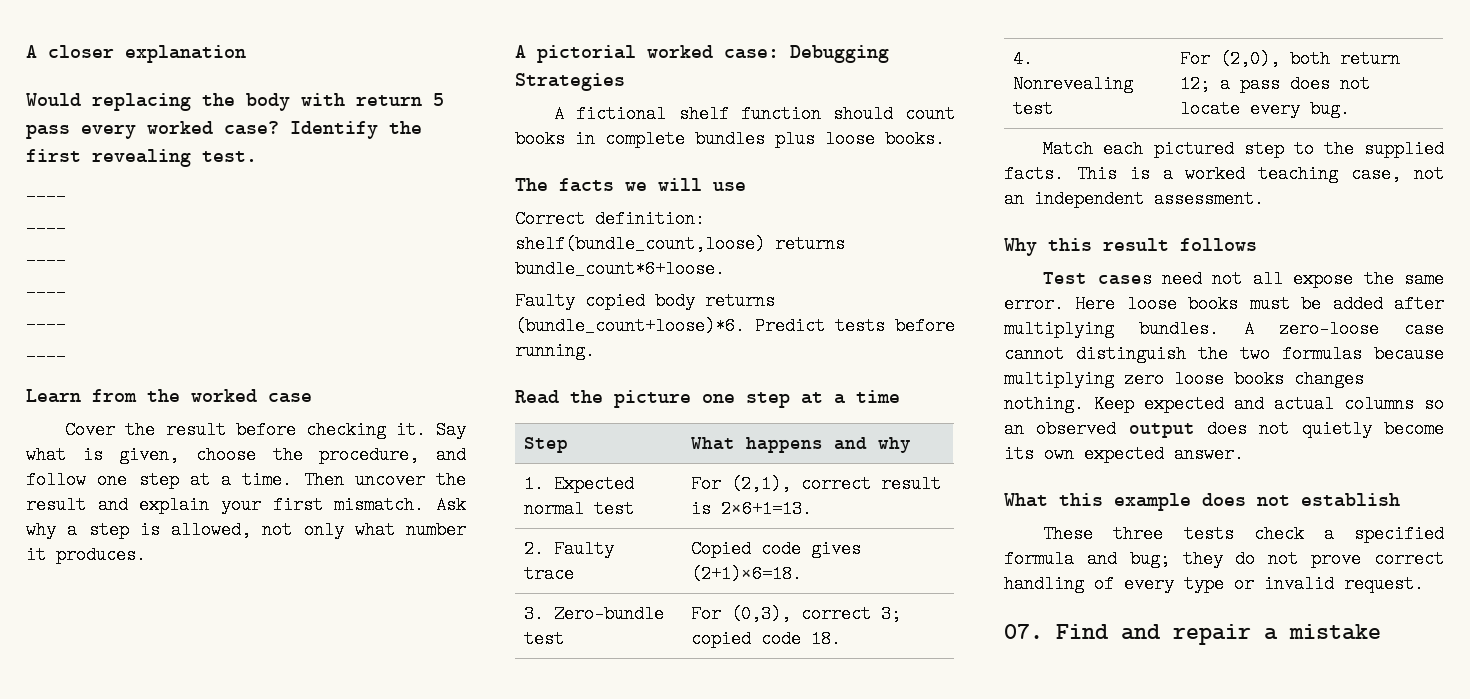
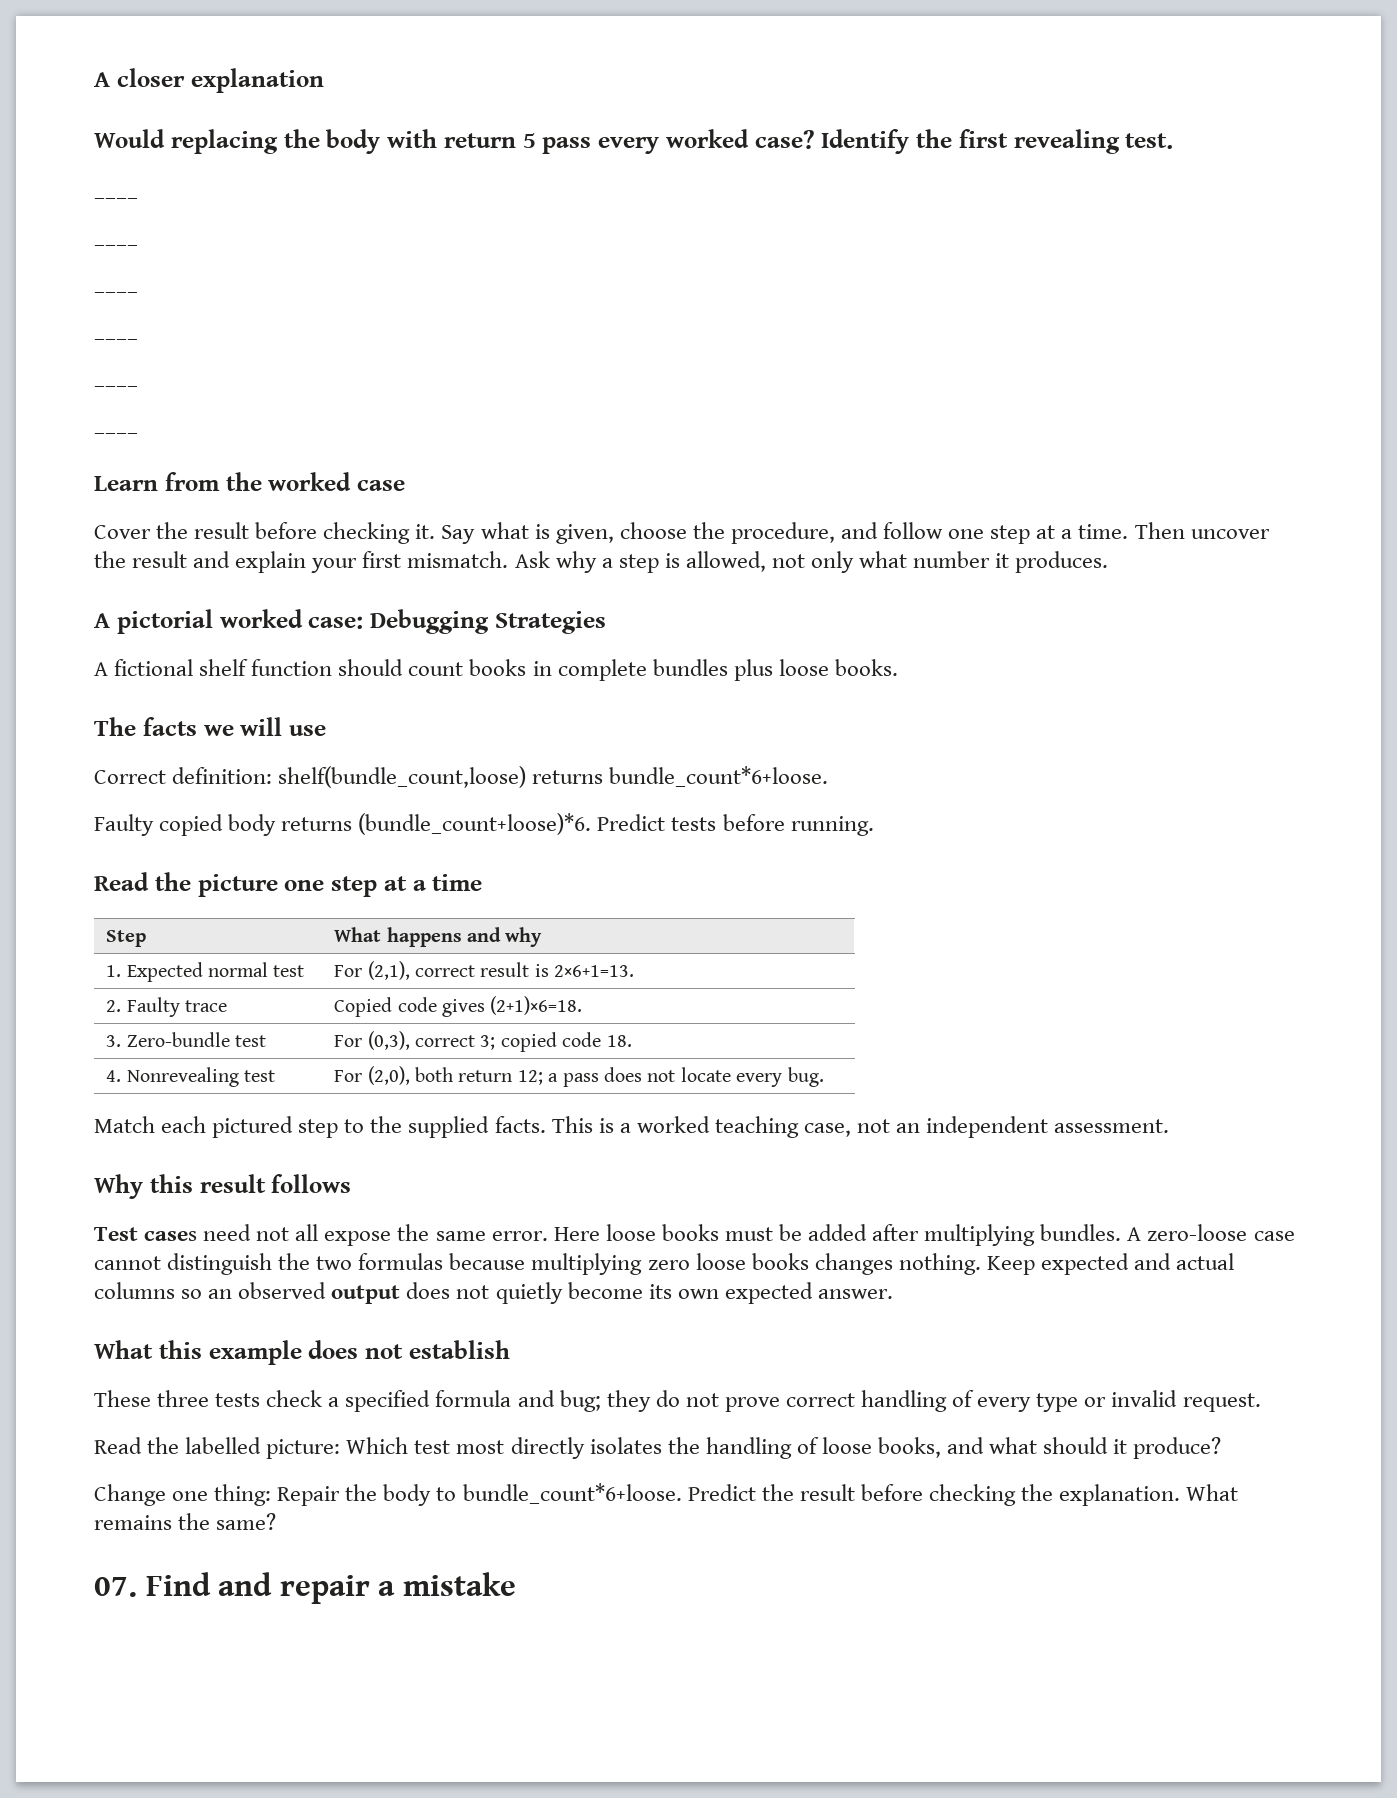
(1424, 584) none -> [94,1437,1222,1459] [94,1483,1239,1506] [94,1513,277,1530] // Read the labelled picture: Which test most directly isolates the handling of loose books, and what should it produce? // Change one thing: Repair the body to bundle_count*6+loose. Predict the result before checking the explanation. What remains the same?

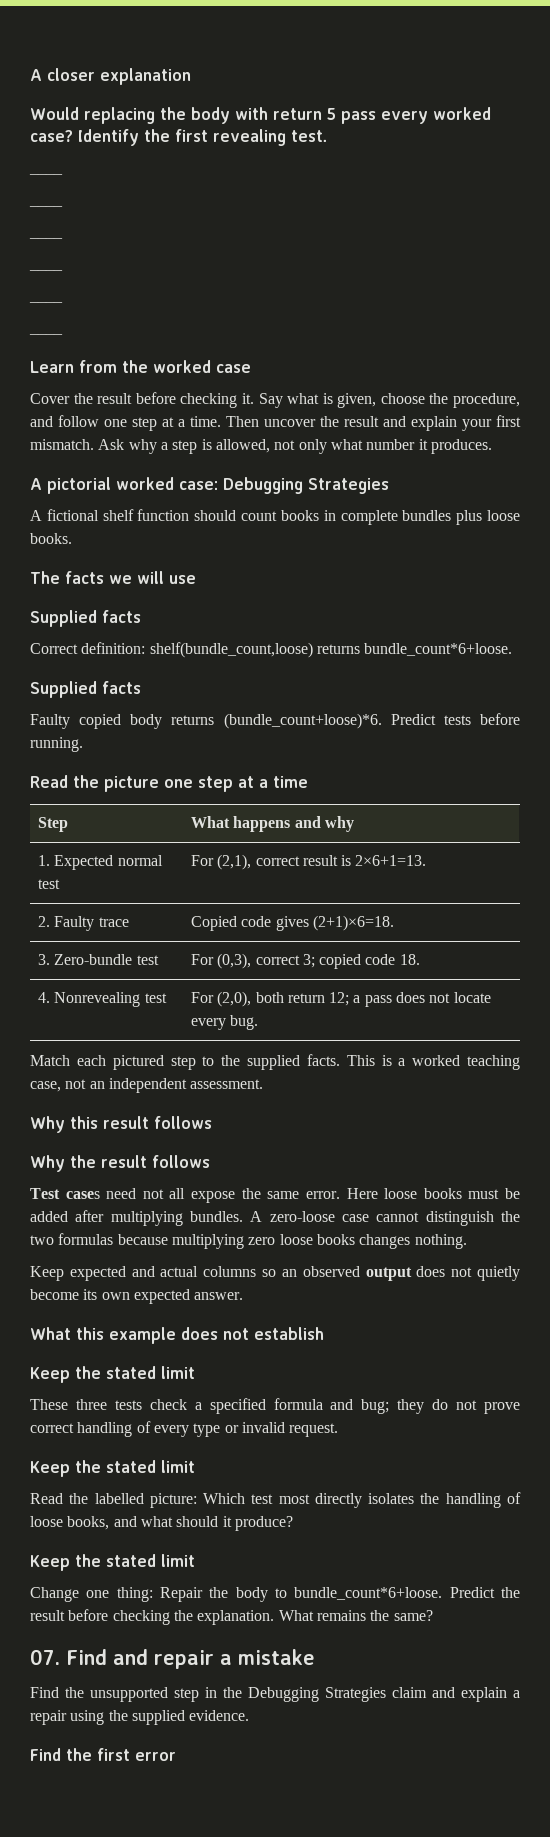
(326, 730) none -> [30,610,141,627] // Supplied facts
(829, 776) none -> [30,681,141,698] // Supplied facts
(352, 1183) none -> [30,1155,210,1172] // Why the result follows
(981, 1264) none -> (467, 1241) //
(510, 1349) none -> [30,1366,195,1383] // Keep the stated limit
(1261, 1402) none -> [30,1460,195,1477] // Keep the stated limit
(1222, 1448) none -> [30,1554,195,1571] // Keep the stated limit
(516, 1584) none -> [30,1687,520,1702] [30,1710,250,1725] [30,1748,176,1761] // Find the unsupported step in the Debugging Strategies claim and explain a repair using the supplied evidence. // Find the first error

